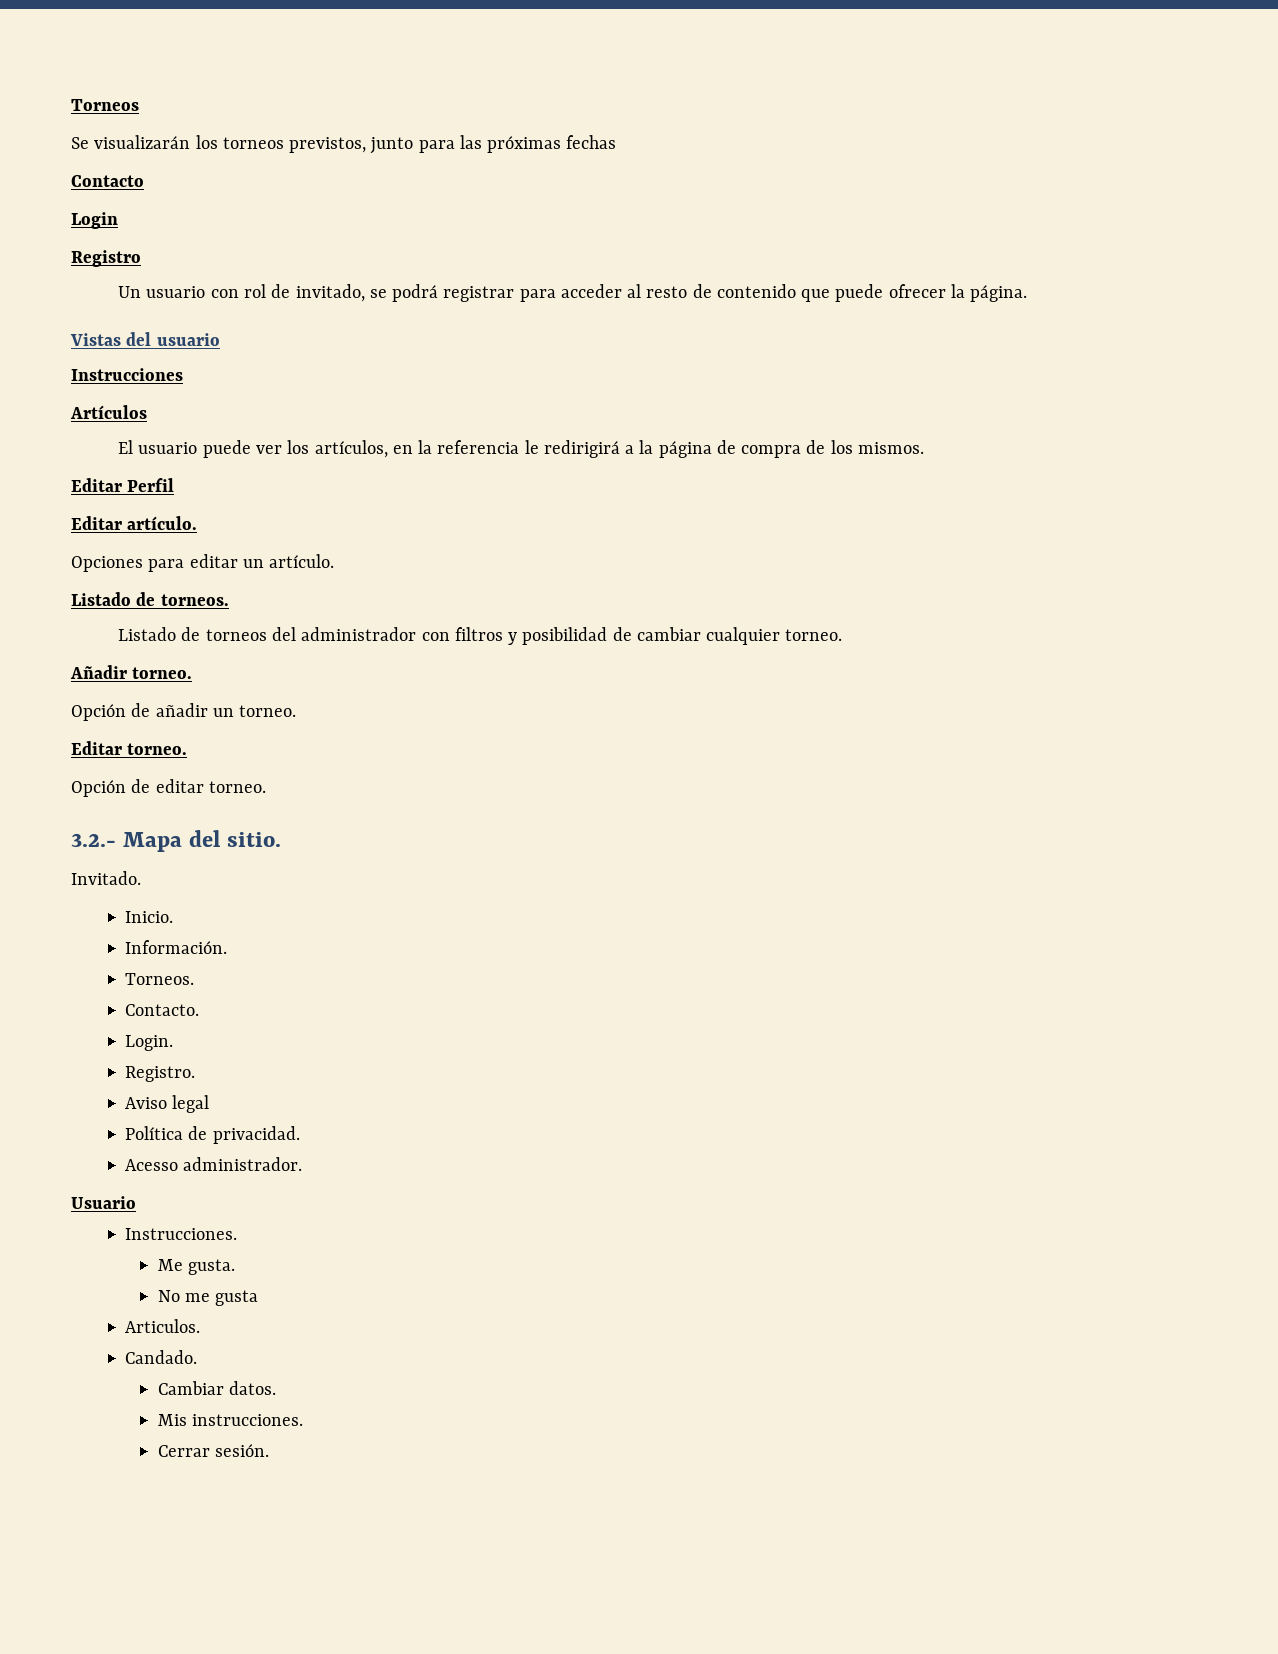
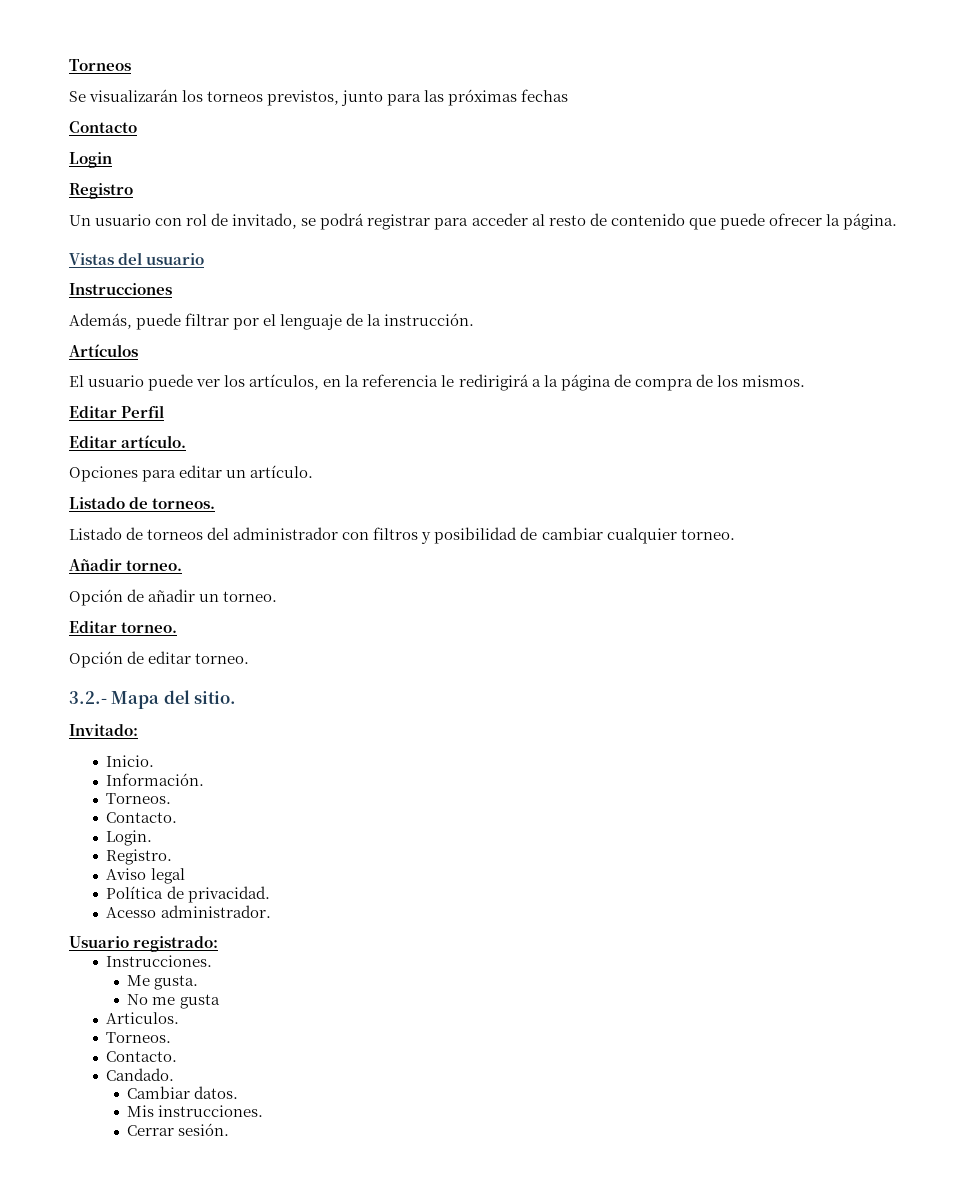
(183, 374) none -> [69,313,475,330] // Además, puede filtrar por el lenguaje de la instrucción.
[71,871,141,885] Invitado. -> [69,724,138,736] Invitado:
(136, 1202) none -> [133,936,219,952] registrado:
(201, 1326) none -> [106,1032,172,1043] [106,1051,178,1062] // Torneos. // Contacto.

